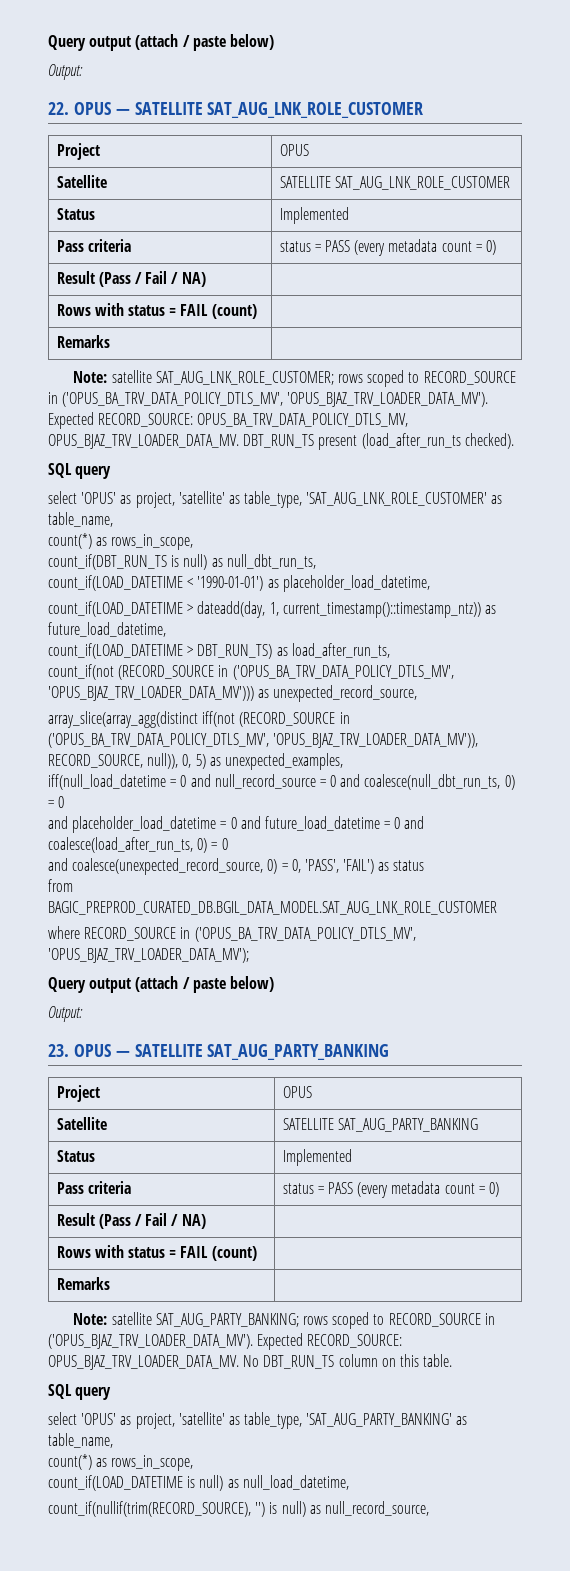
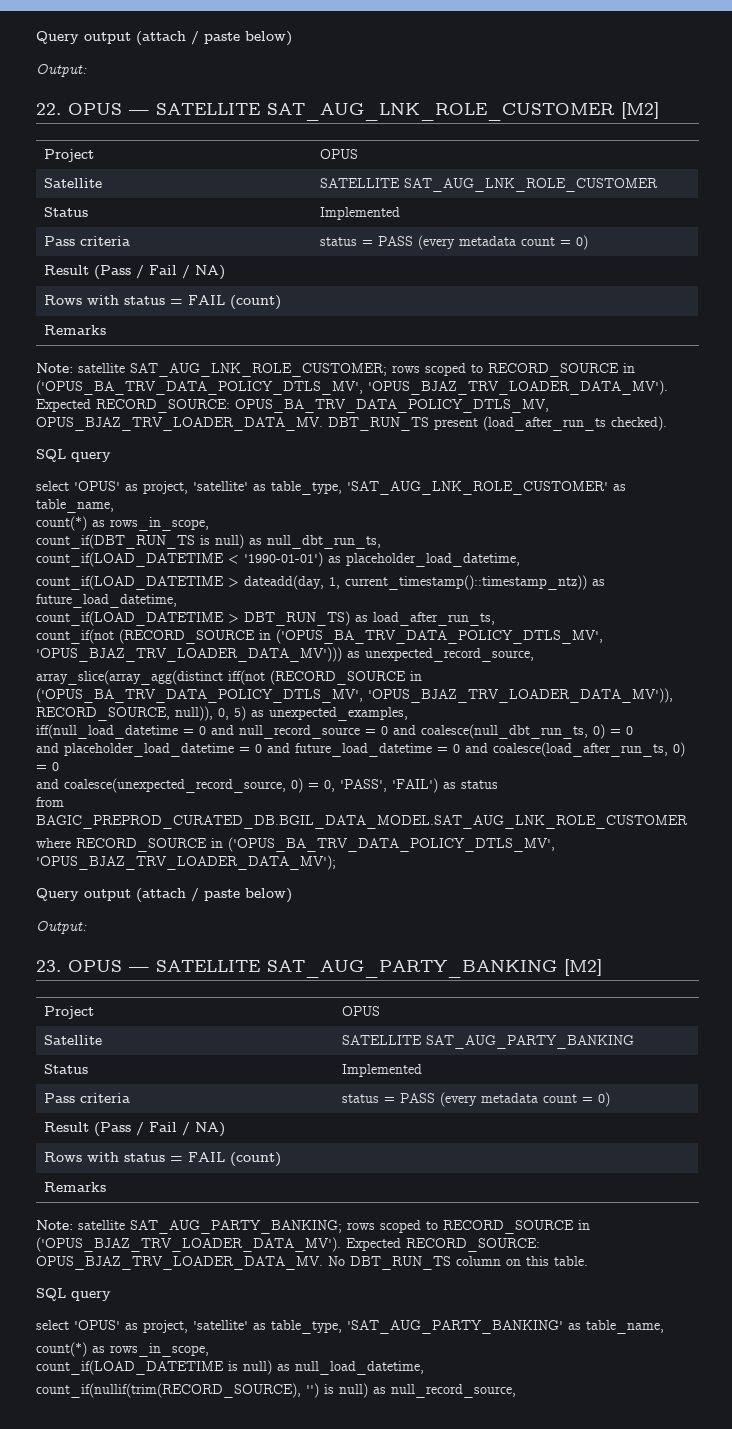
(424, 110) none -> [621,102,659,119] [M2]
(390, 1052) none -> [564,959,602,976] [M2]

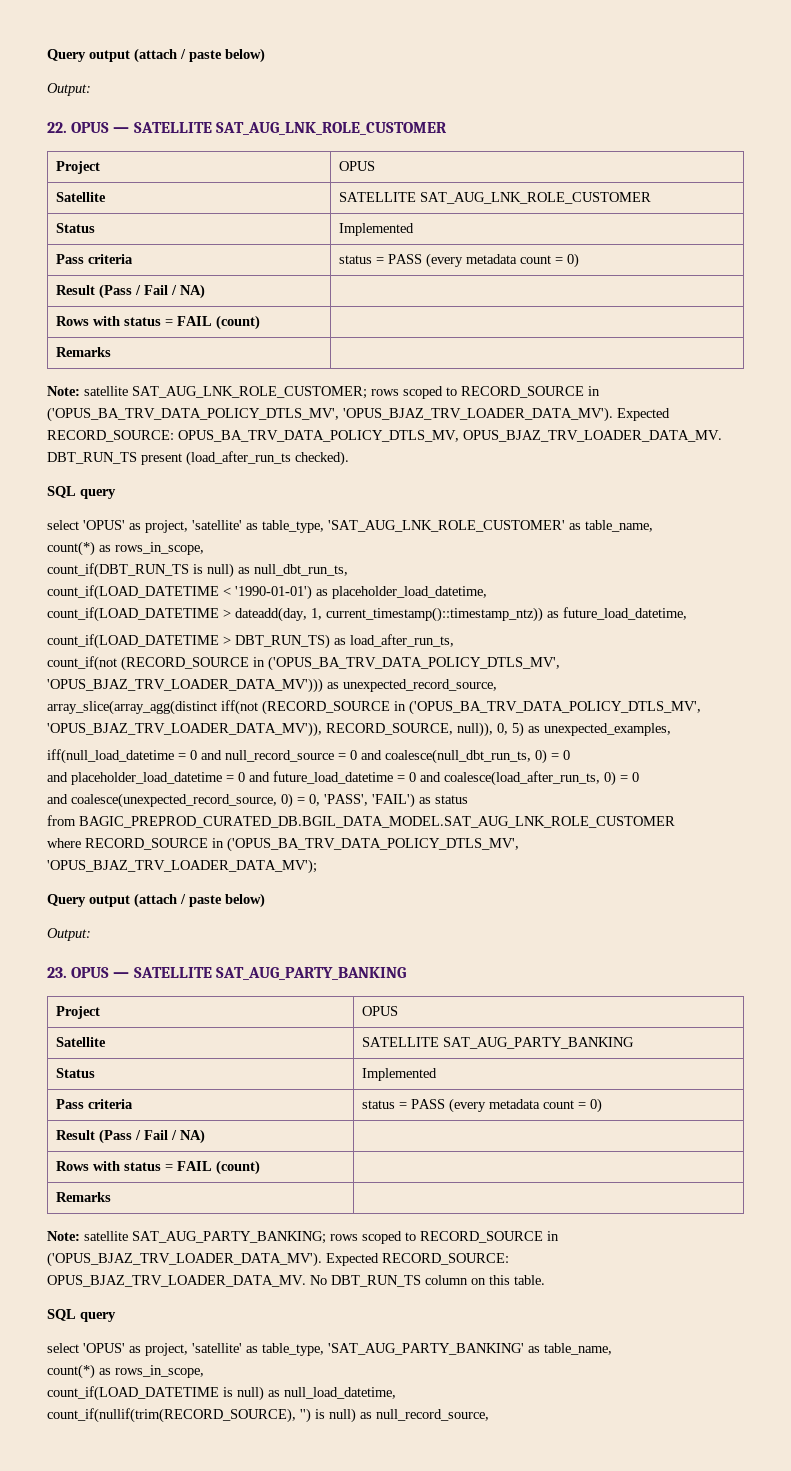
[621,102,659,119] [M2] -> (447, 128) none
[564,959,602,976] [M2] -> (406, 973) none

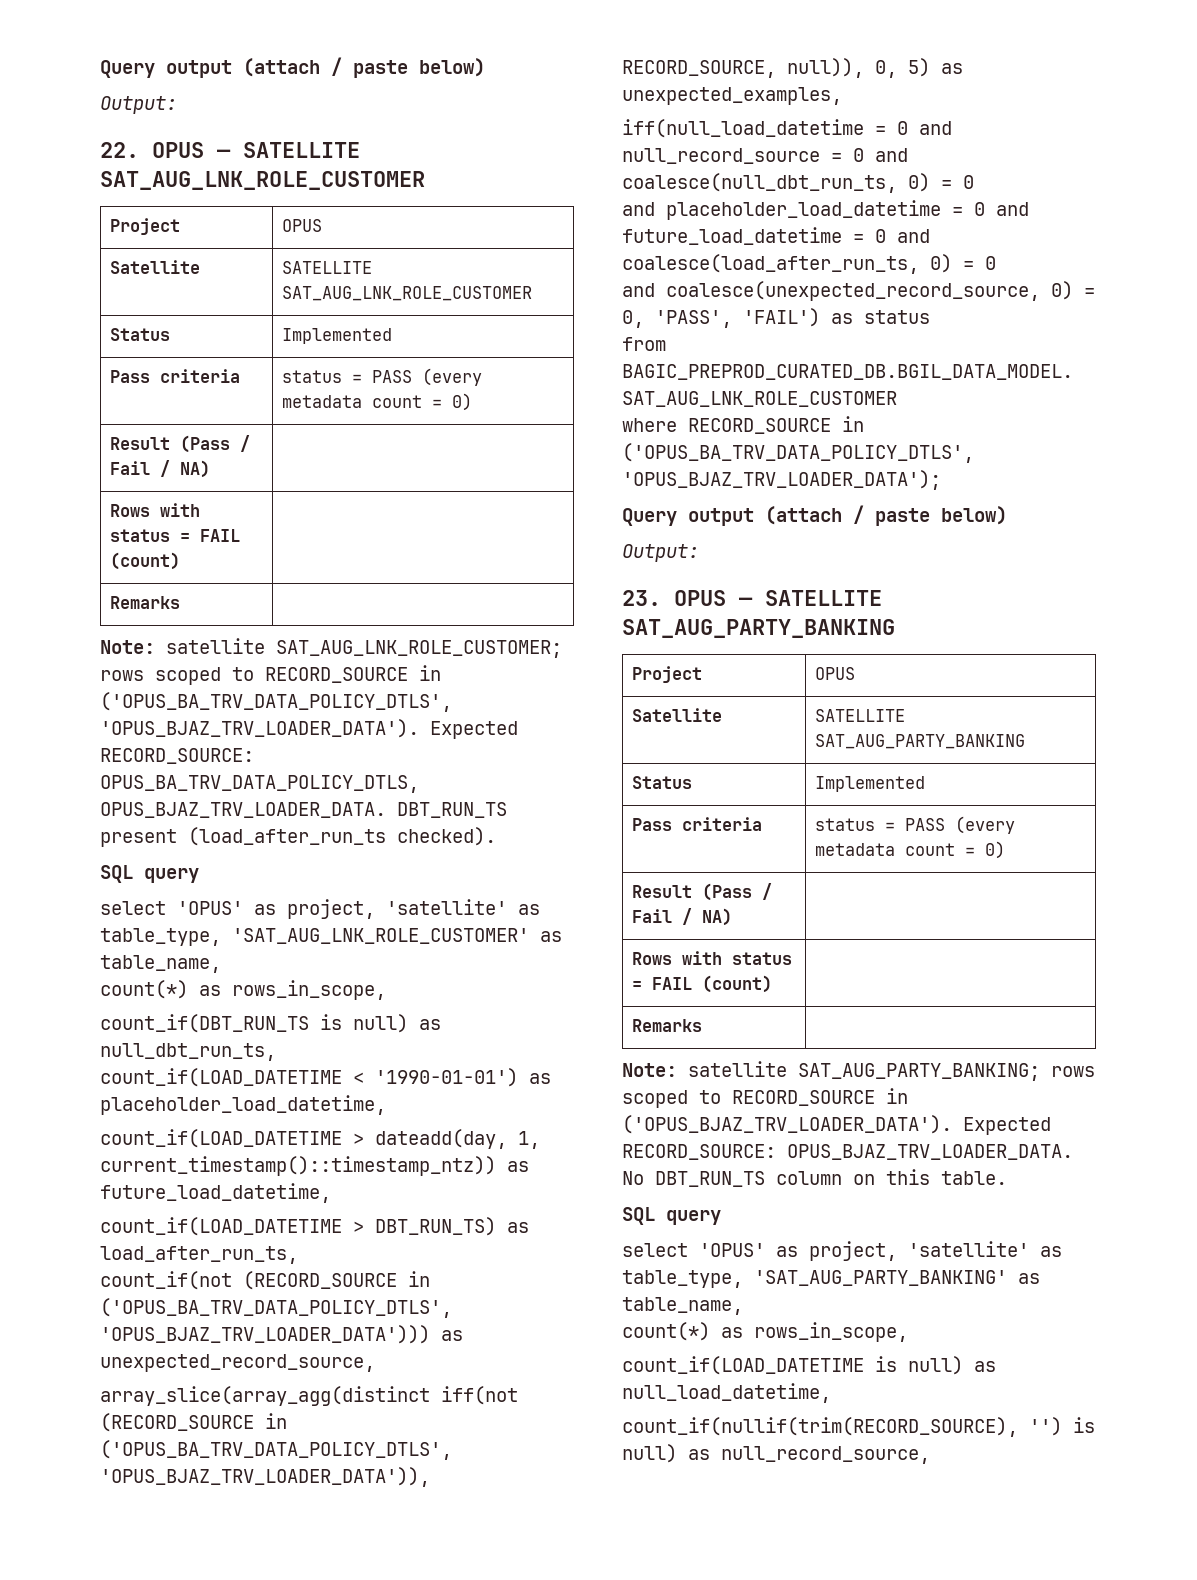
[47,407,670,422] [47,430,722,442] ('OPUS_BA_TRV_DATA_POLICY_DTLS_MV', 'OPUS_BJAZ_TRV_LOADER_DATA_MV'). Expected RECORD_SOURCE: OPUS_BA_TRV_DATA_POLICY_DTLS_MV, OPUS_BJAZ_TRV_LOADER_DATA_MV. -> [100,692,452,712] [100,719,518,739] [100,748,254,764] [100,775,419,793] [100,802,386,818] ('OPUS_BA_TRV_DATA_POLICY_DTLS', 'OPUS_BJAZ_TRV_LOADER_DATA'). Expected RECORD_SOURCE: OPUS_BA_TRV_DATA_POLICY_DTLS, OPUS_BJAZ_TRV_LOADER_DATA.
[268,656,560,671] [47,678,323,693] ('OPUS_BA_TRV_DATA_POLICY_DTLS_MV', 'OPUS_BJAZ_TRV_LOADER_DATA_MV'))) -> [100,1298,452,1318] [100,1325,430,1344] ('OPUS_BA_TRV_DATA_POLICY_DTLS', 'OPUS_BJAZ_TRV_LOADER_DATA')))
[409,700,701,715] [47,722,322,737] ('OPUS_BA_TRV_DATA_POLICY_DTLS_MV', 'OPUS_BJAZ_TRV_LOADER_DATA_MV')), -> [100,1440,452,1460] [100,1467,430,1487] ('OPUS_BA_TRV_DATA_POLICY_DTLS', 'OPUS_BJAZ_TRV_LOADER_DATA')),
[227,837,519,852] [47,859,317,874] ('OPUS_BA_TRV_DATA_POLICY_DTLS_MV', 'OPUS_BJAZ_TRV_LOADER_DATA_MV'); -> [622,443,974,463] [622,470,941,490] ('OPUS_BA_TRV_DATA_POLICY_DTLS', 'OPUS_BJAZ_TRV_LOADER_DATA');
[47,1252,509,1267] [47,1275,306,1287] ('OPUS_BJAZ_TRV_LOADER_DATA_MV'). Expected RECORD_SOURCE: OPUS_BJAZ_TRV_LOADER_DATA_MV. -> [622,1115,1051,1135] [622,1144,1073,1160] ('OPUS_BJAZ_TRV_LOADER_DATA'). Expected RECORD_SOURCE: OPUS_BJAZ_TRV_LOADER_DATA.

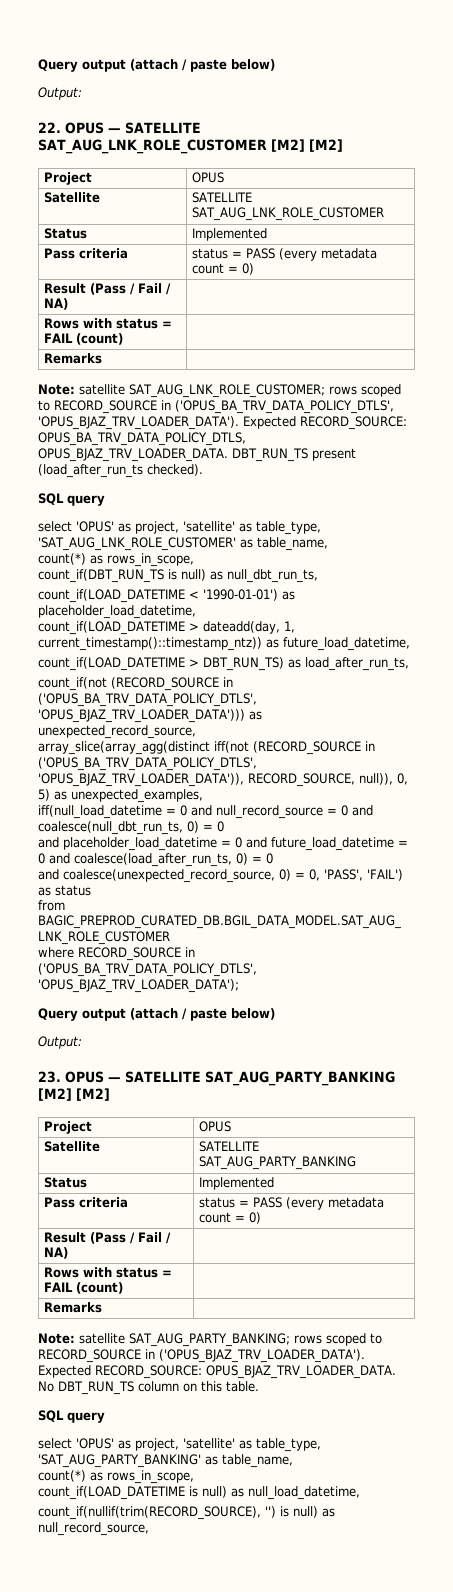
(425, 180) none -> [270,139,343,152] [M2] [M2]
(895, 628) none -> [38,1088,110,1101] [M2] [M2]

